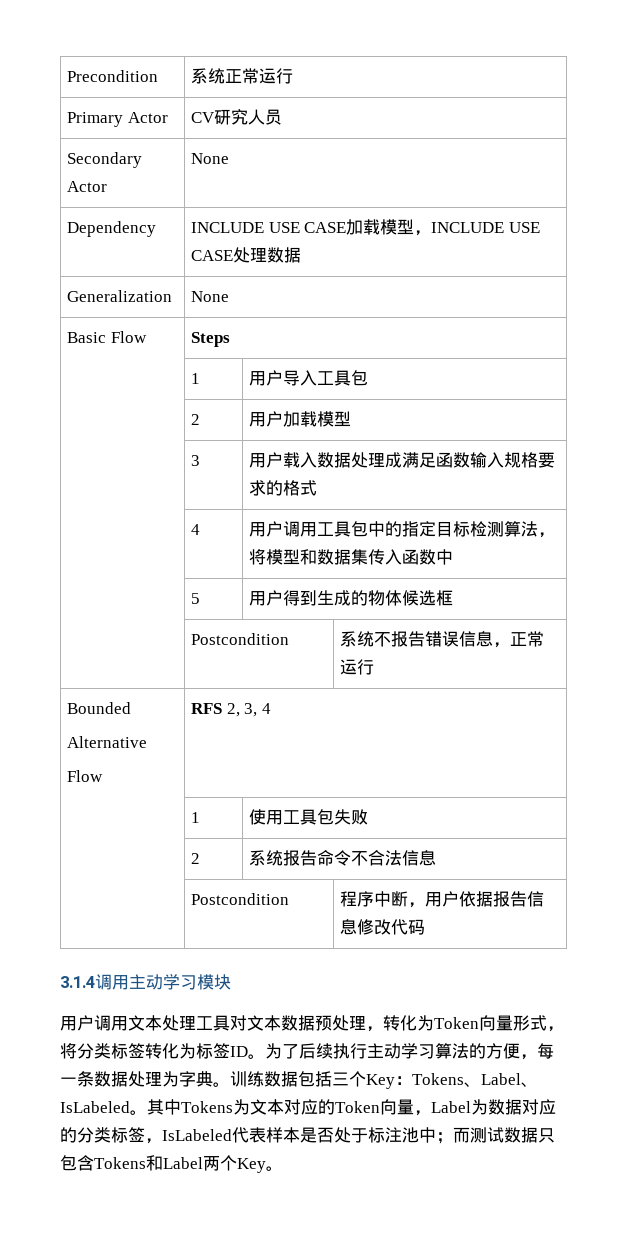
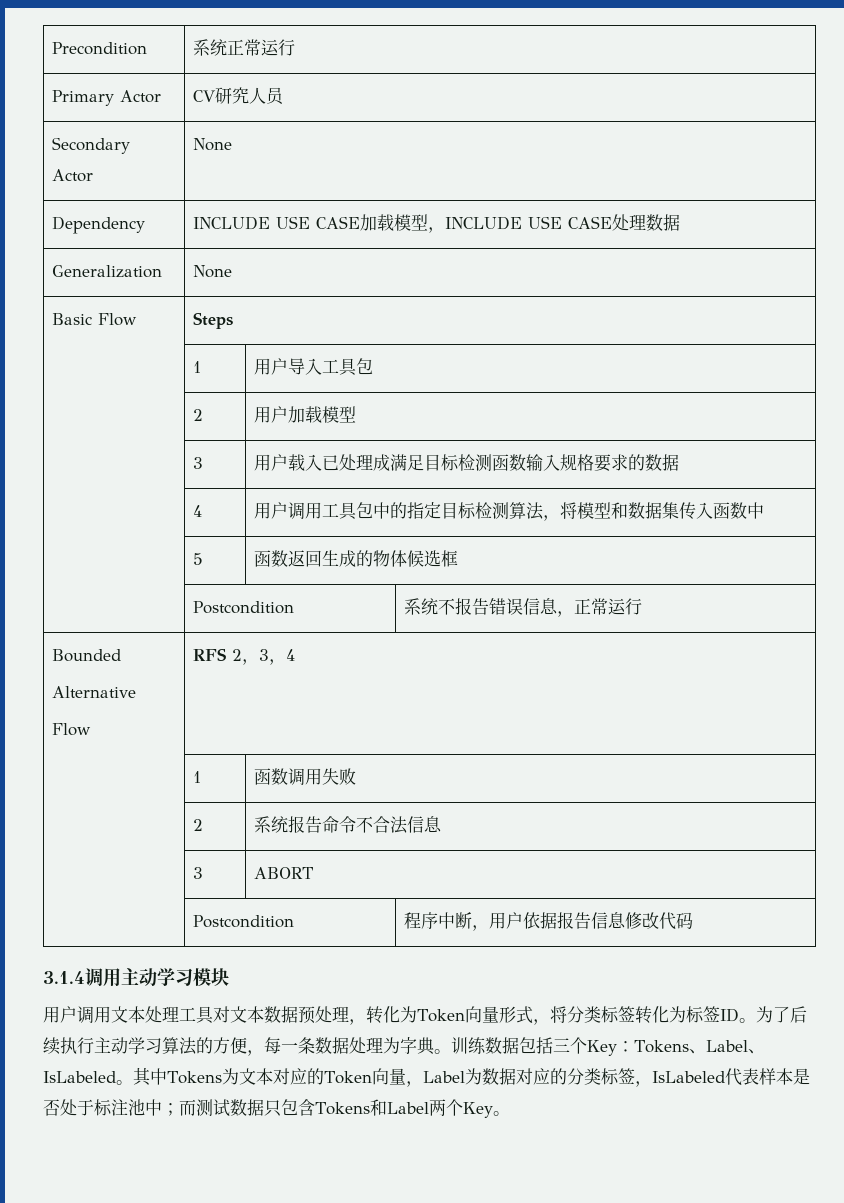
[317,452,352,468] 数据 -> [322,455,340,471] 已
(437, 460) none -> [424,454,493,471] 目标检测
[283,480,318,496] 格式 -> [645,454,680,471] 数据
[249,590,318,606] 用户得到 -> [254,550,323,567] 函数返回
[226,703,258,717] 2, 3, -> [232,649,287,665] 2，3，
[249,809,335,825] 使用工具包 -> [254,768,323,786] 函数调用
(437, 858) none -> [193,867,204,879] [254,867,314,879] // | 3 | ABORT

